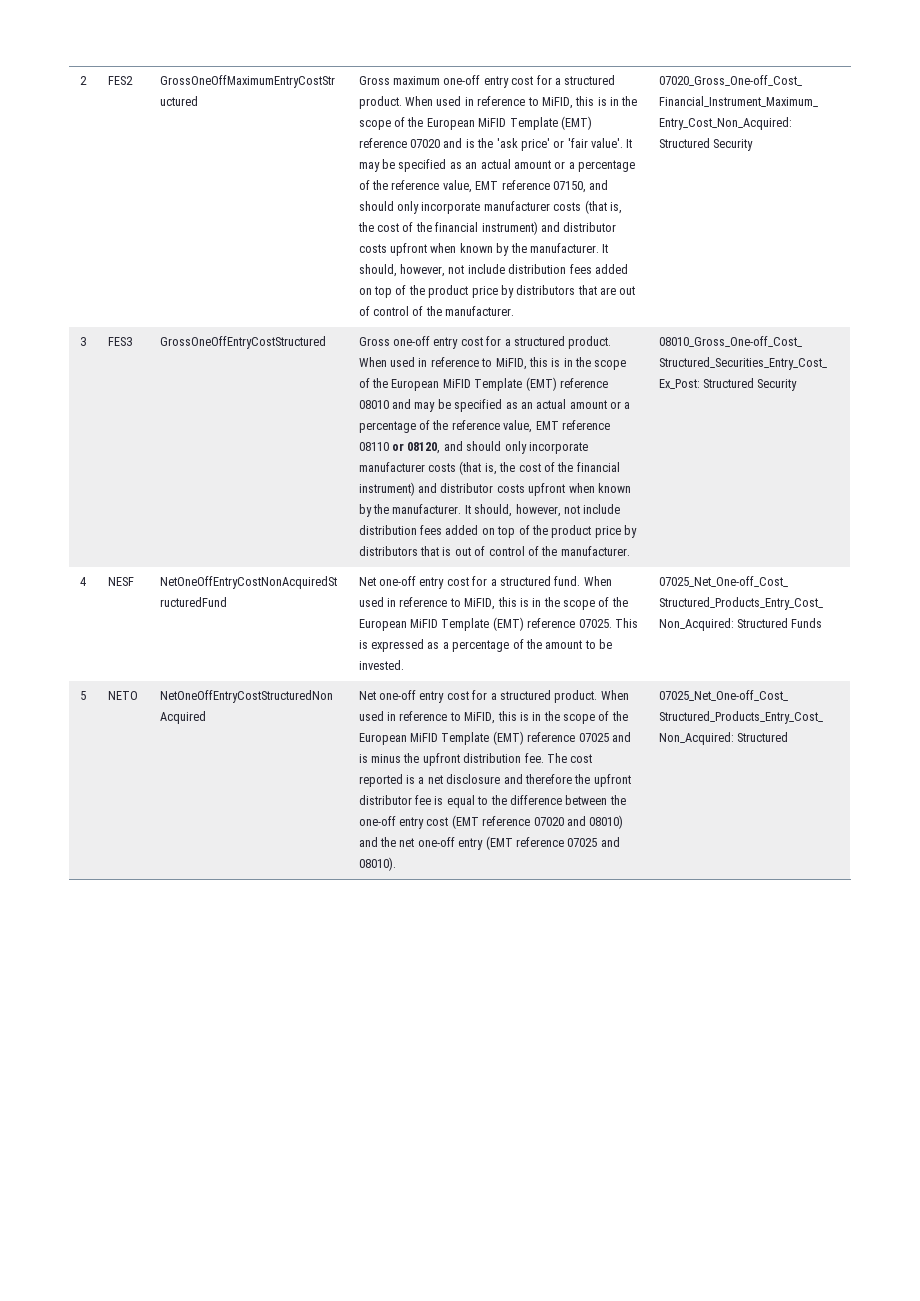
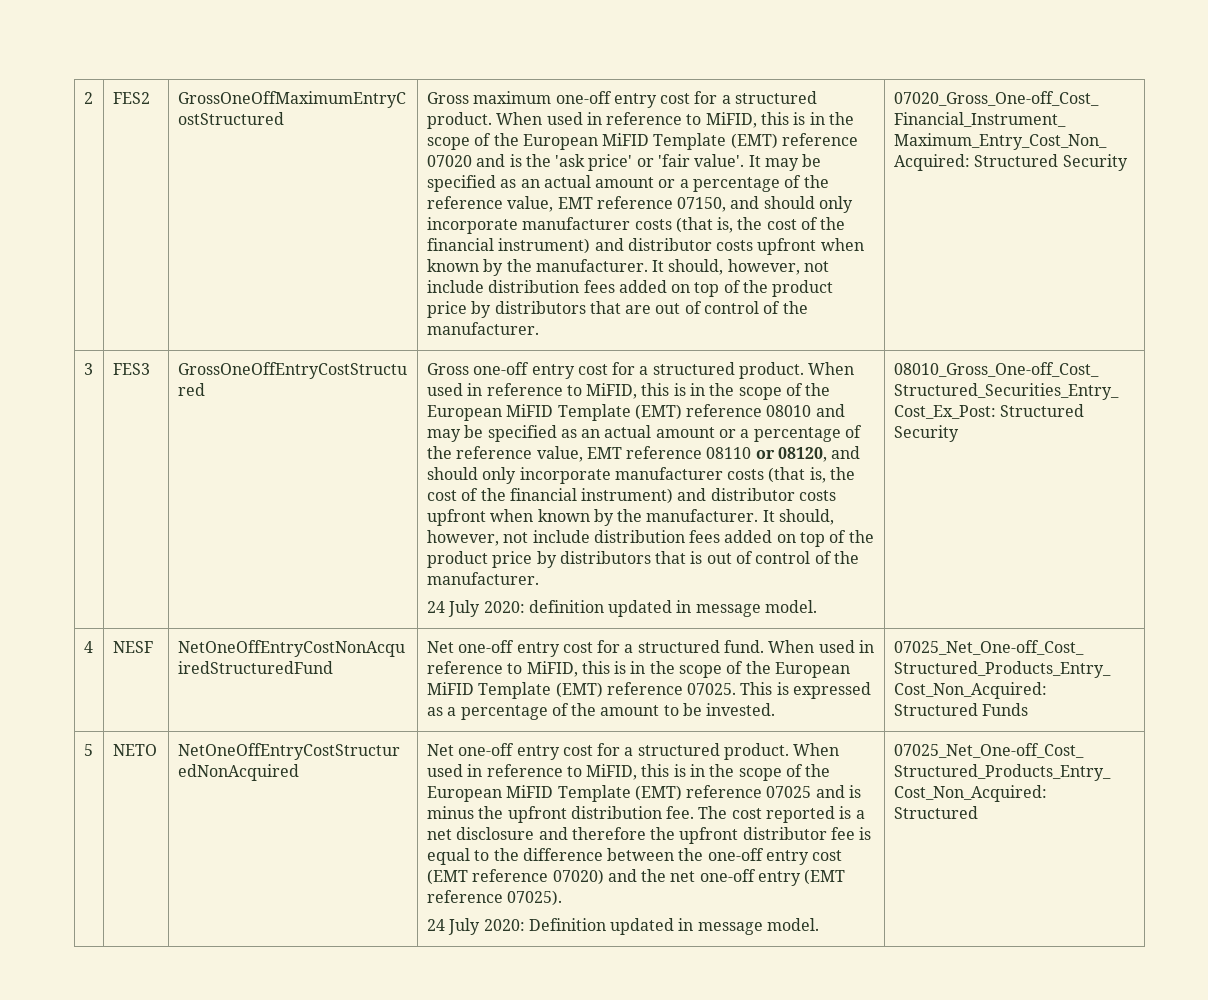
(630, 551) none -> [426,600,818,617] // 24 July 2020: definition updated in message model.
[533,815,624,829] 07020 and 08010) -> [552,869,604,885] 07020)
[567,837,620,847] [358,857,396,871] 07025 and 08010). -> [507,890,563,906] [426,918,820,935] 07025). // 24 July 2020: Definition updated in message model.

